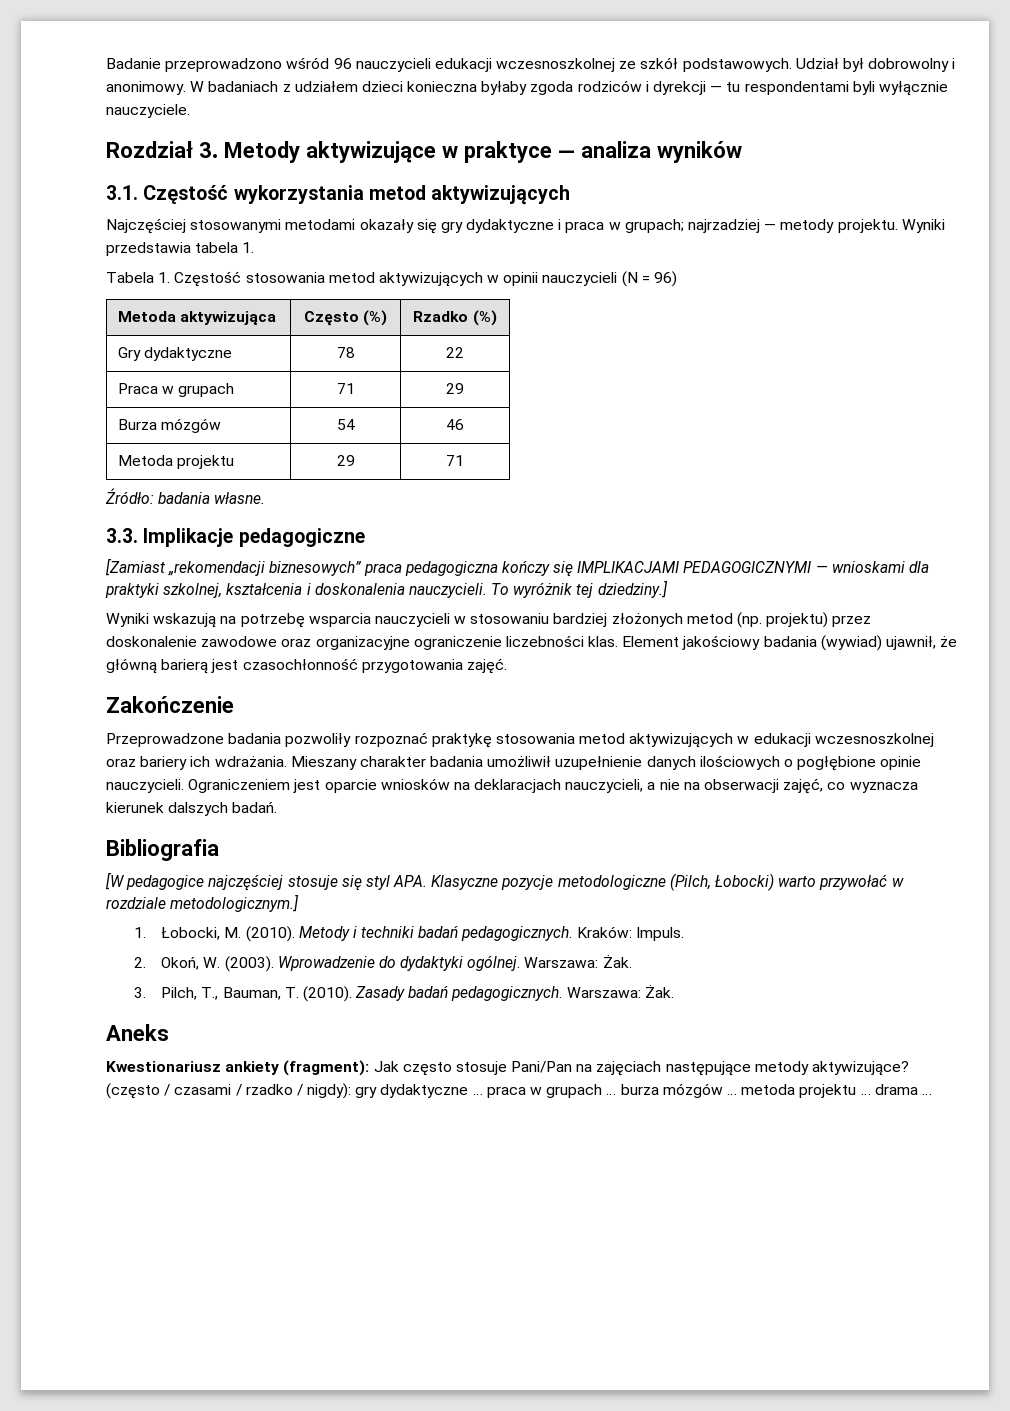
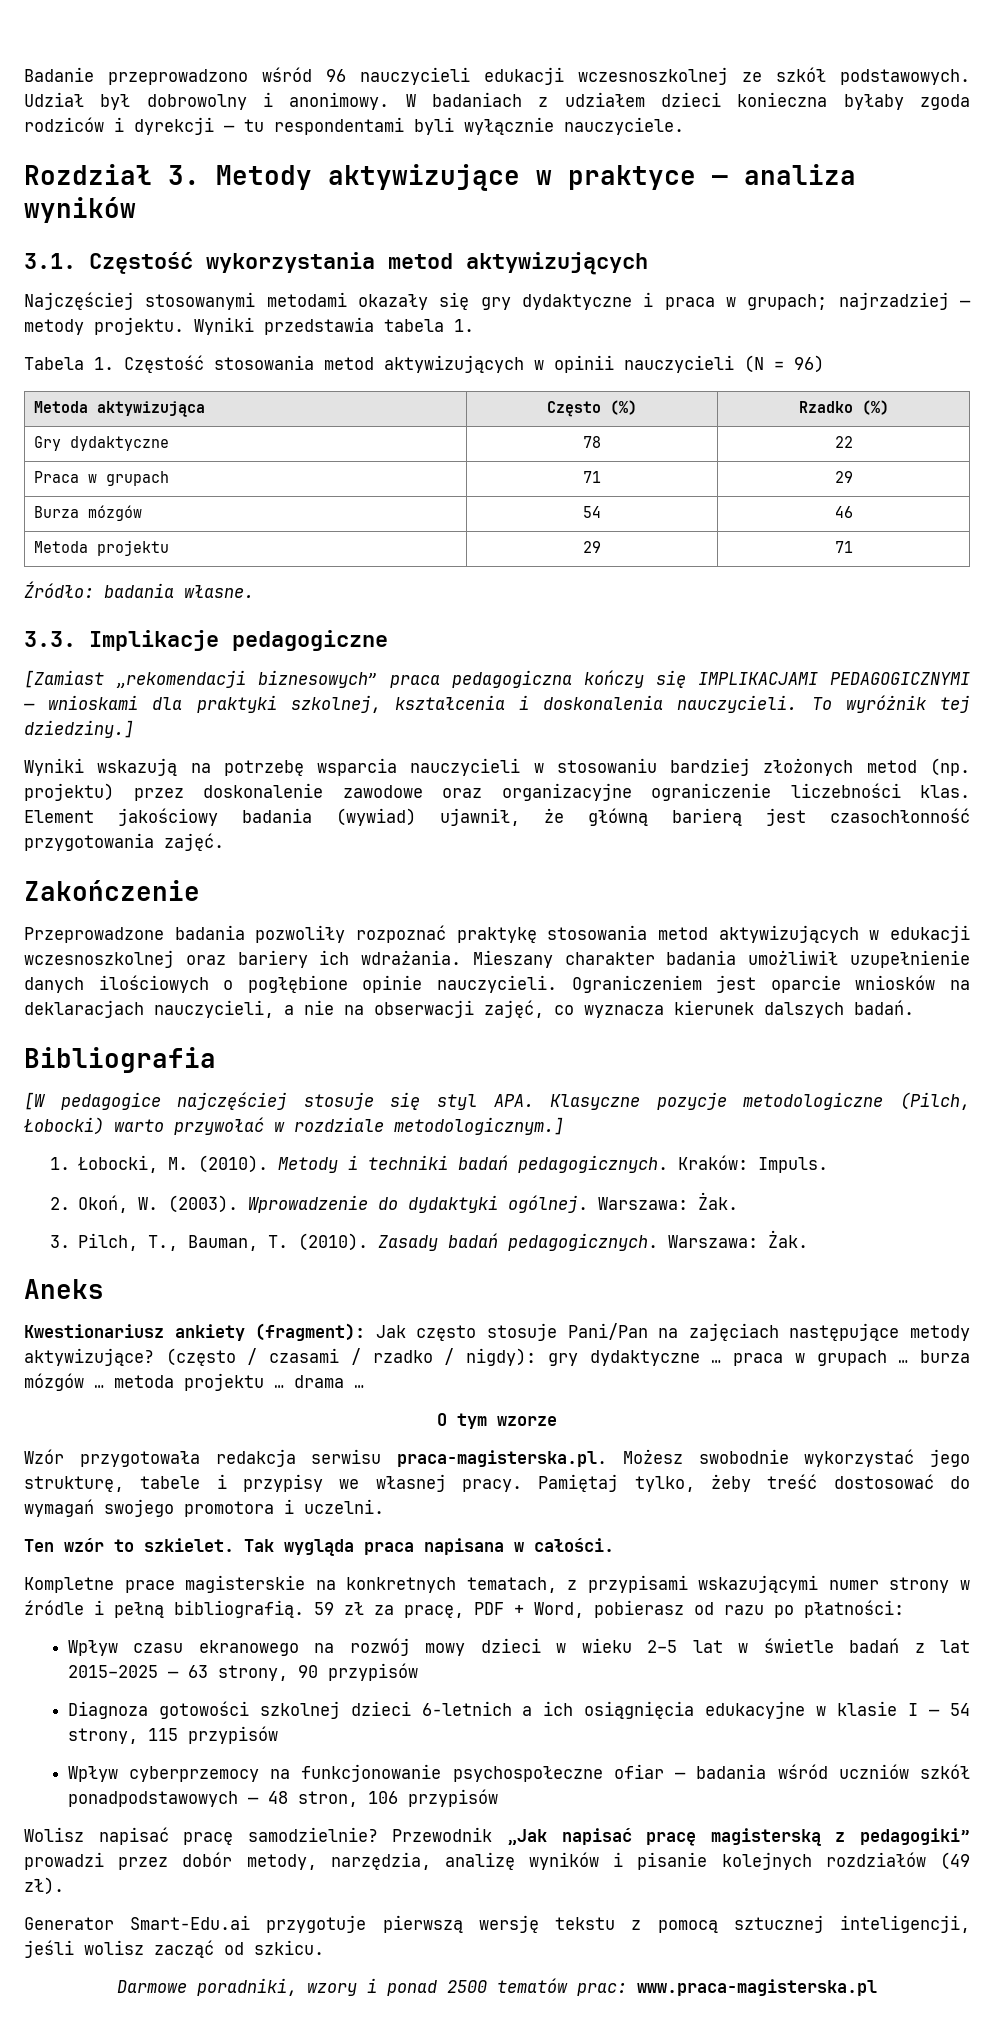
(932, 1094) none -> [437,1413,557,1429] [24,1449,970,1467] [24,1474,971,1492] [24,1499,384,1517] [24,1538,614,1556] [24,1575,970,1593] [24,1600,904,1618] [67,1638,970,1656] [67,1663,418,1681] [67,1701,971,1719] [67,1726,278,1744] [67,1764,970,1782] [67,1789,498,1807] [24,1827,971,1846] [24,1852,970,1870] [24,1877,64,1895] [24,1915,970,1933] [24,1940,324,1958] [117,1978,877,1996] // O tym wzorze // Wzór przygotowała redakcja serwisu praca-magisterska.pl. Możesz swobodnie wykorzystać jego strukturę, tabele i przypisy we własnej pracy. Pamiętaj tylko, żeby treść dostosować do wymagań swojego promotora i uczelni. // Ten wzór to szkielet. Tak wygląda praca napisana w całości. // Kompletne prace magisterskie na konkretnych tematach, z przypisami wskazującymi numer strony w źródle i pełną bibliografią. 59 zł za pracę, PDF + Word, pobierasz od razu po płatności: // Wpływ czasu ekranowego na rozwój mowy dzieci w wieku 2–5 lat w świetle badań z lat 2015–2025 — 63 strony, 90 przypisów // Diagnoza gotowości szkolnej dzieci 6-letnich a ich osiągnięcia edukacyjne w klasie I — 54 strony, 115 przypisów // Wpływ cyberprzemocy na funkcjonowanie psychospołeczne ofiar — badania wśród uczniów szkół ponadpodstawowych — 48 stron, 106 przypisów // Wolisz napisać pracę samodzielnie? Przewodnik „Jak napisać pracę magisterską z pedagogiki” prowadzi przez dobór metody, narzędzia, analizę wyników i pisanie kolejnych rozdziałów (49 zł). // Generator Smart-Edu.ai przygotuje pierwszą wersję tekstu z pomocą sztucznej inteligencji, jeśli wolisz zacząć od szkicu. // Darmowe poradniki, wzory i ponad 2500 tematów prac: www.praca-magisterska.pl

